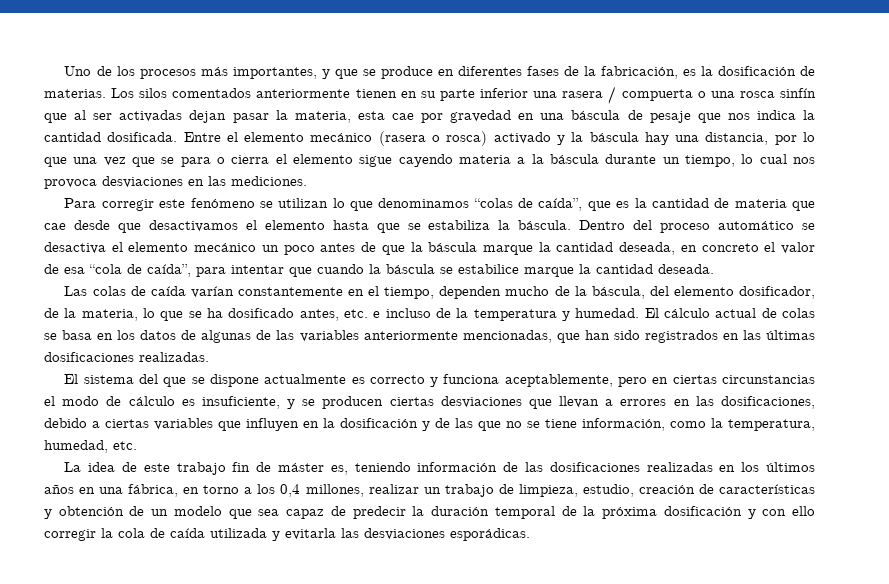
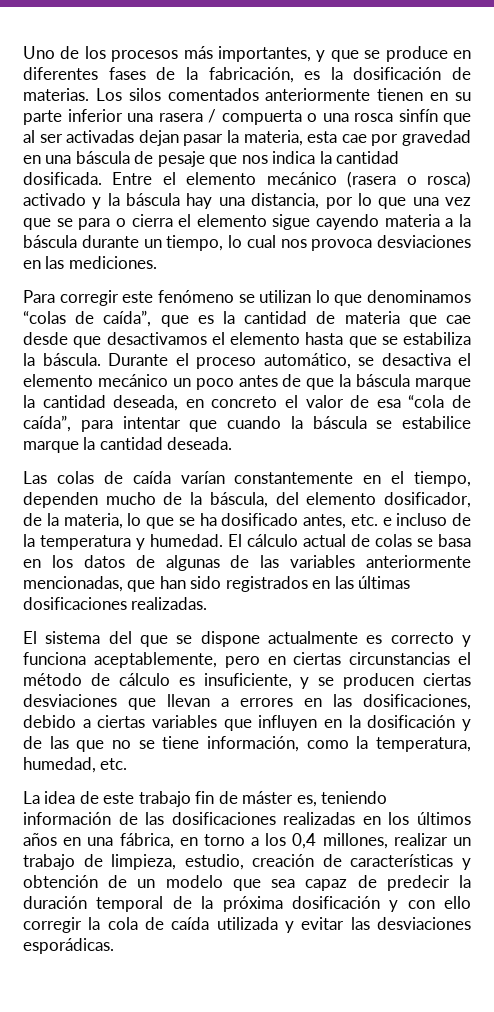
[579,220,795,233] Dentro del proceso automático -> [108,353,351,369] Durante el proceso automático,
[62,396,100,406] modo -> [23,673,82,686] método
[285,528,336,540] evitarla -> [301,917,345,930] evitar

